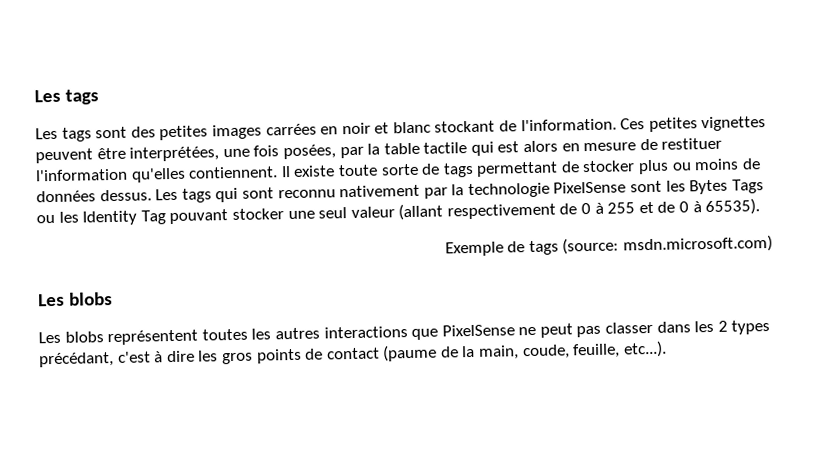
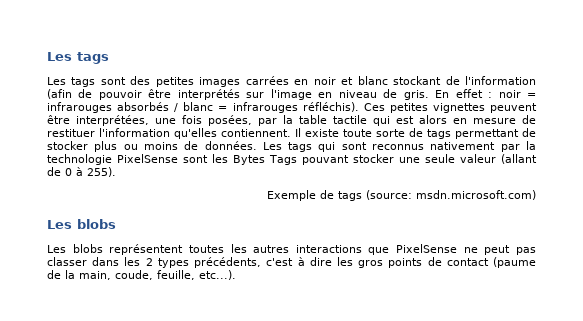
[520,118,617,132] l'information. -> [464,76,536,85] [47,89,536,100] [47,102,359,113] l'information (afin de pouvoir être interprétés sur l'image en niveau de gris. En effet : noir = infrarouges absorbés / blanc = infrarouges réfléchis).
[36,189,152,203] données dessus. -> [204,141,257,150] données.
[277,189,336,199] reconnu -> [372,144,425,150] reconnus
[36,210,166,226] ou les Identity Tag -> (298, 160) none
[318,207,348,219] seul -> [424,154,455,163] seule
[446,198,761,220] respectivement de 0 à 255 et de 0 à 65535). -> [47,167,116,177] de 0 à 255).
[39,352,114,368] précédant, -> [194,257,262,268] précédents,

